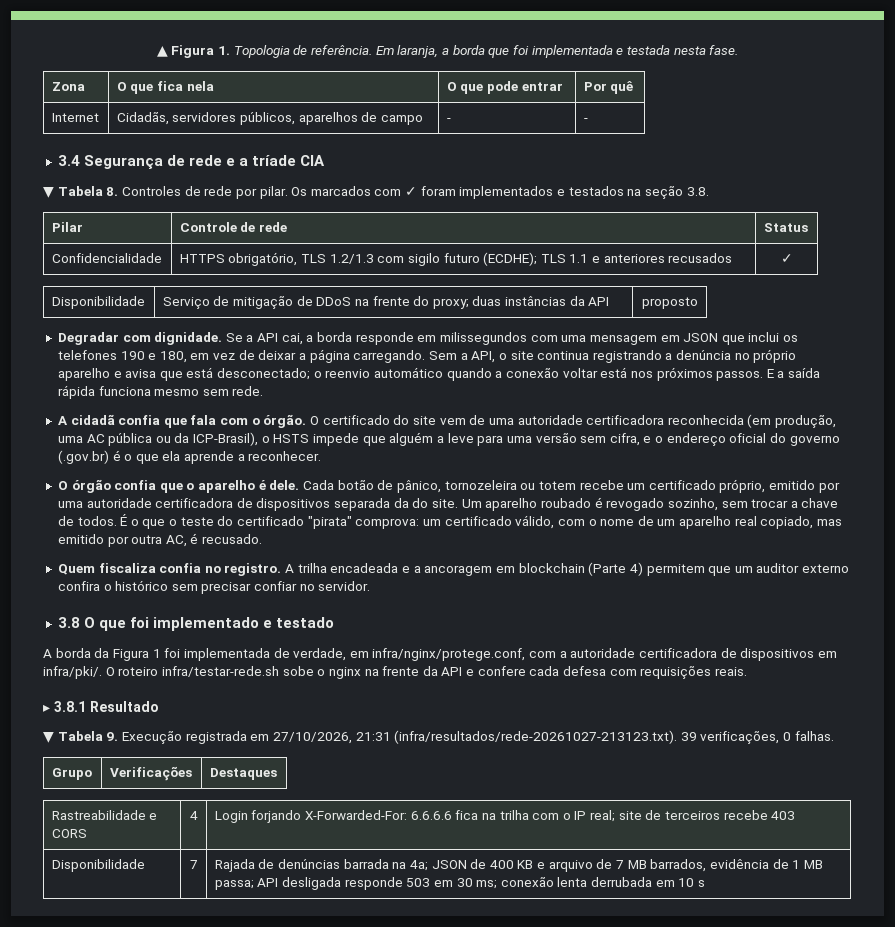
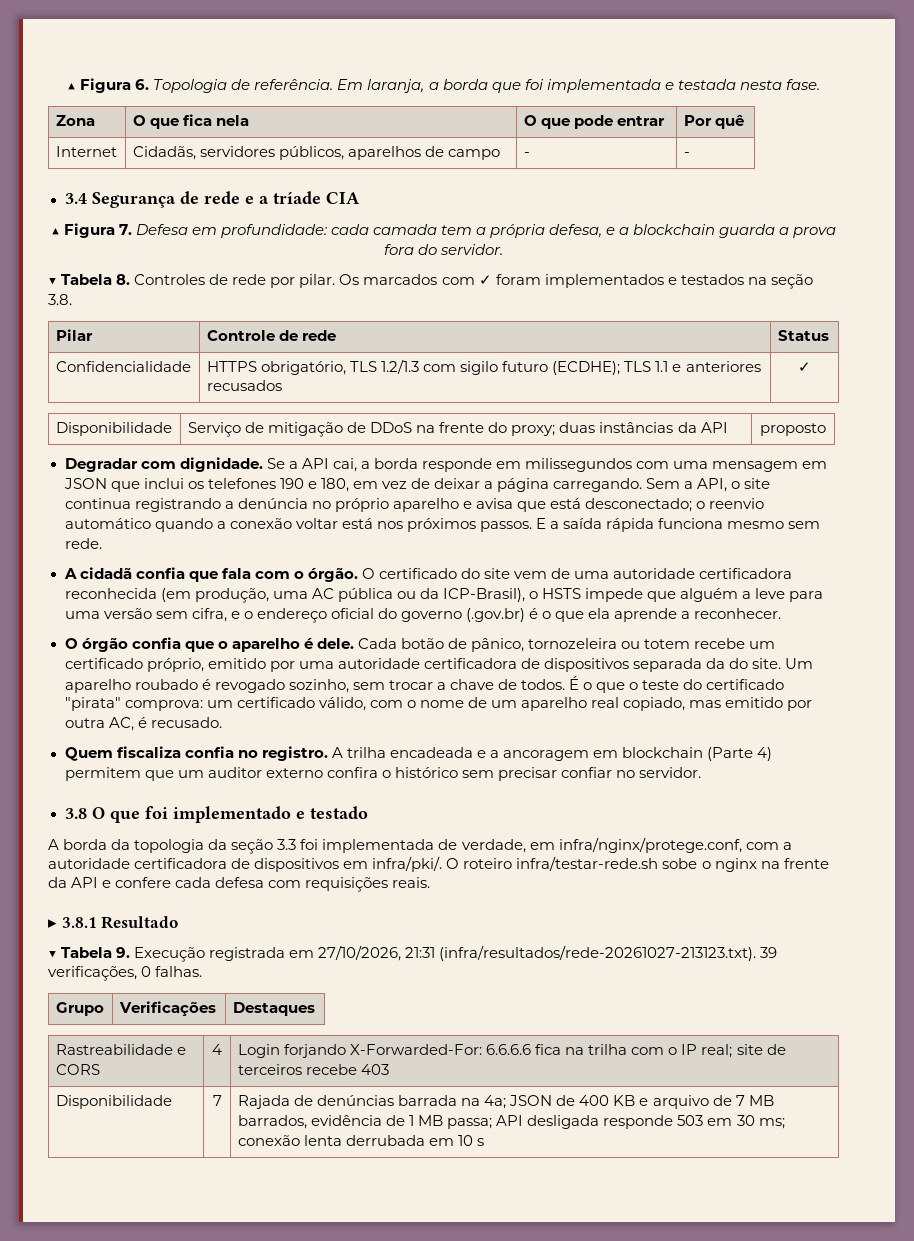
[156,45,231,58] ▲ Figura 1. -> [67,78,150,93] ▲ Figura 6.
(326, 160) none -> [50,223,837,238] [383,244,504,255] // ▲ Figura 7. Defesa em profundidade: cada camada tem a própria defesa, e a blockchain guarda a prova fora do servidor.
[112,649,161,661] Figura 1 -> [134,839,297,854] topologia da seção 3.3

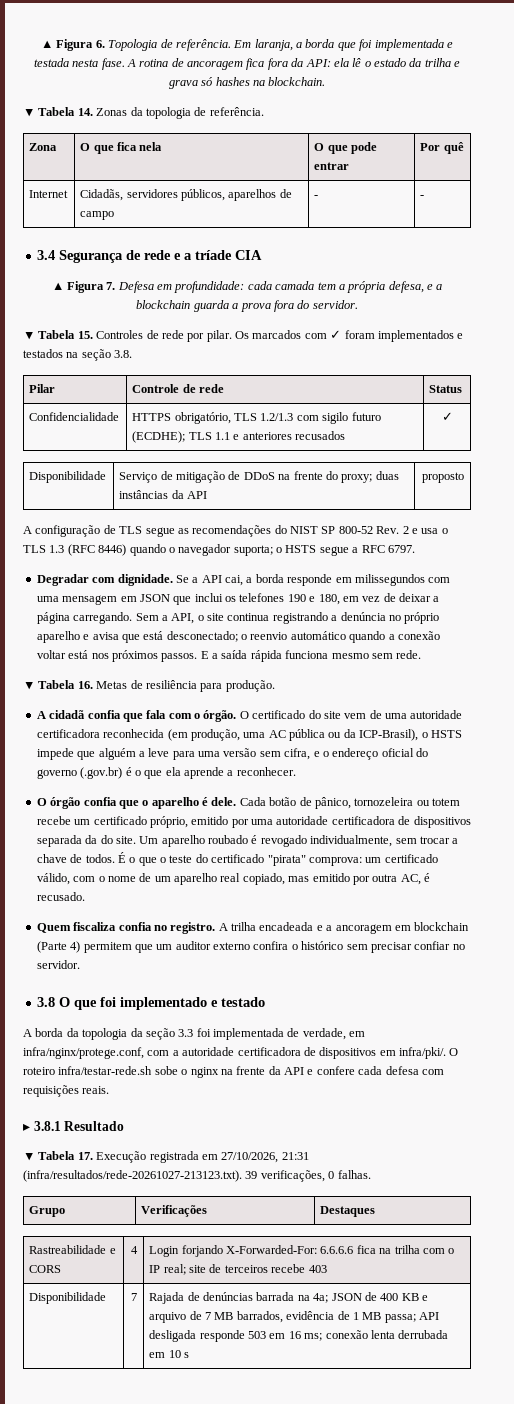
(820, 84) none -> [126,58,461,70] [168,77,326,89] [23,107,264,119] A rotina de ancoragem fica fora da API: ela lê o estado da trilha e grava só hashes na blockchain. // ▼ Tabela 14. Zonas da topologia de referência.
[116,274,131,285] 8. -> [77,331,93,339] 15.
(826, 429) none -> [23,525,448,537] [23,544,415,556] // A configuração de TLS segue as recomendações do NIST SP 800-52 Rev. 2 e usa o TLS 1.3 (RFC 8446) quando o navegador suporta; o HSTS segue a RFC 6797.
(102, 543) none -> [23,680,275,692] // ▼ Tabela 16. Metas de resiliência para produção.
[288,679,349,693] sozinho, -> [310,835,393,847] individualmente,
[116,947,131,958] 9. -> [77,1152,93,1160] 17.
[736,1115,755,1126] 30 -> [288,1331,301,1339] 16

